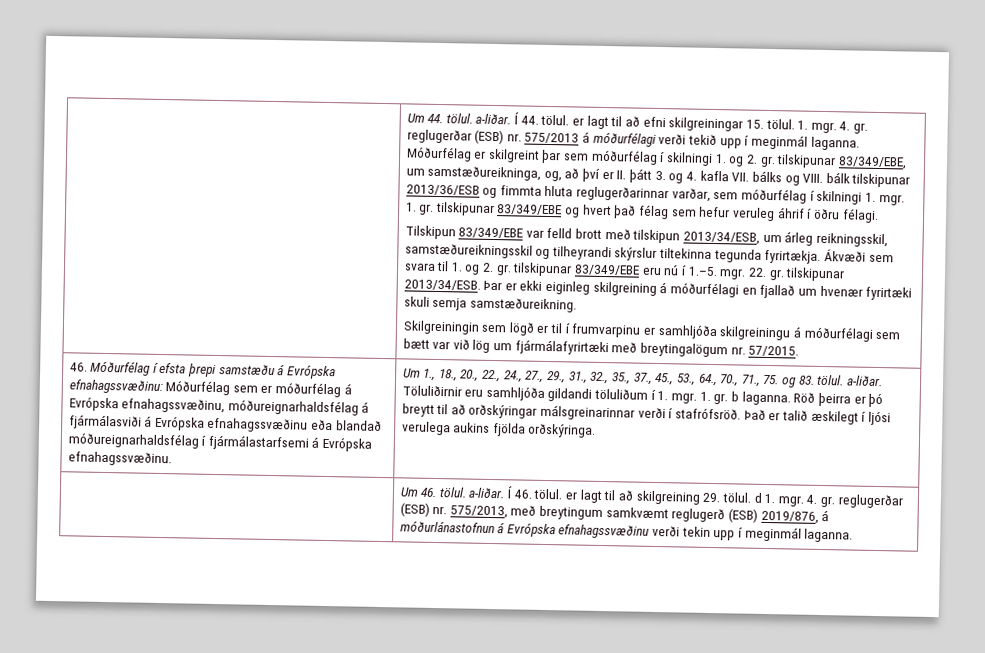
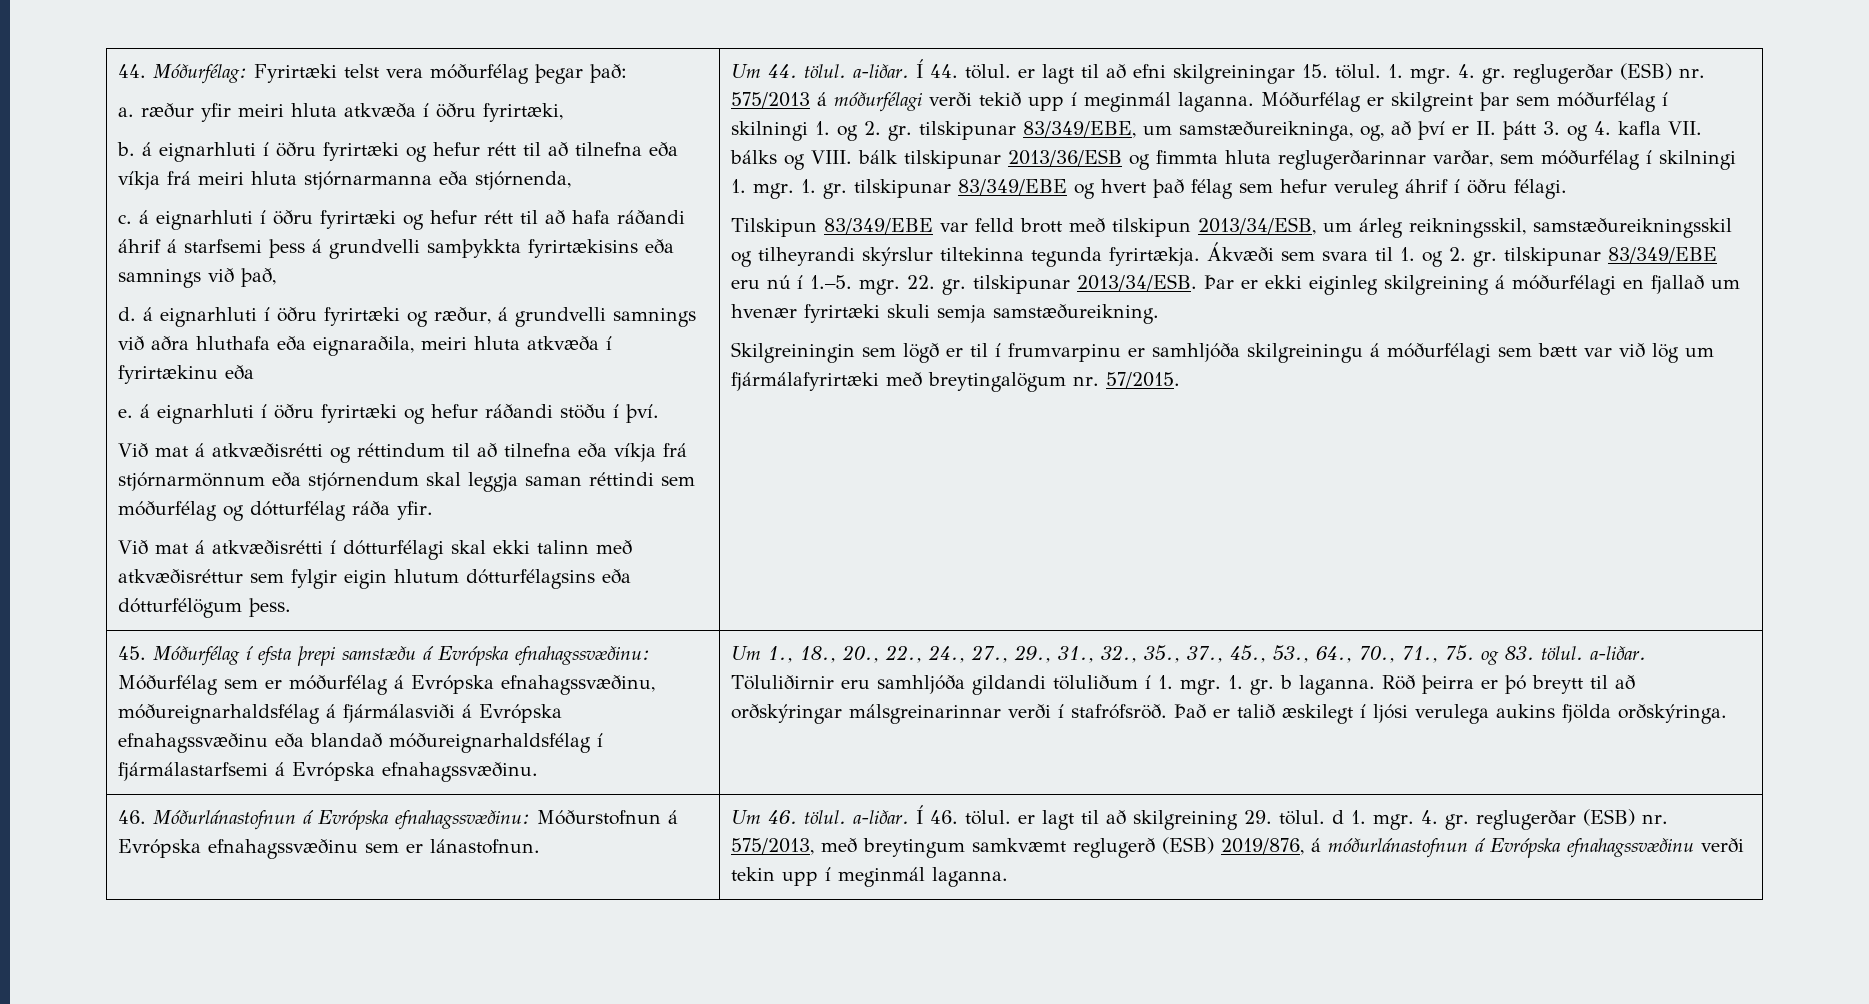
(406, 118) none -> [118,64,628,84] [118,103,564,122] [117,142,679,162] [118,171,572,190] [118,210,686,230] [118,239,675,259] [118,268,277,288] [118,307,697,327] [118,336,613,356] [118,365,255,384] [118,404,660,424] [118,443,688,463] [118,472,696,492] [118,501,434,521] [118,540,633,560] [118,569,632,589] [118,598,292,618] 44. Móðurfélag: Fyrirtæki telst vera móðurfélag þegar það: // a. ræður yfir meiri hluta atkvæða í öðru fyrirtæki, // b. á eignarhluti í öðru fyrirtæki og hefur rétt til að tilnefna eða víkja frá meiri hluta stjórnarmanna eða stjórnenda, // c. á eignarhluti í öðru fyrirtæki og hefur rétt til að hafa ráðandi áhrif á starfsemi þess á grundvelli samþykkta fyrirtækisins eða samnings við það, // d. á eignarhluti í öðru fyrirtæki og ræður, á grundvelli samnings við aðra hluthafa eða eignaraðila, meiri hluta atkvæða í fyrirtækinu eða // e. á eignarhluti í öðru fyrirtæki og hefur ráðandi stöðu í því. // Við mat á atkvæðisrétti og réttindum til að tilnefna eða víkja frá stjórnarmönnum eða stjórnendum skal leggja saman réttindi sem móðurfélag og dótturfélag ráða yfir. // Við mat á atkvæðisrétti í dótturfélagi skal ekki talinn með atkvæðisréttur sem fylgir eigin hlutum dótturfélagsins eða dótturfélögum þess.
[69,362,88,372] 46. -> [118,646,147,660] 45.
(597, 430) none -> [118,810,679,830] [118,839,541,859] 46. Móðurlánastofnun á Evrópska efnahagssvæðinu: Móðurstofnun á Evrópska efnahagssvæðinu sem er lánastofnun.

